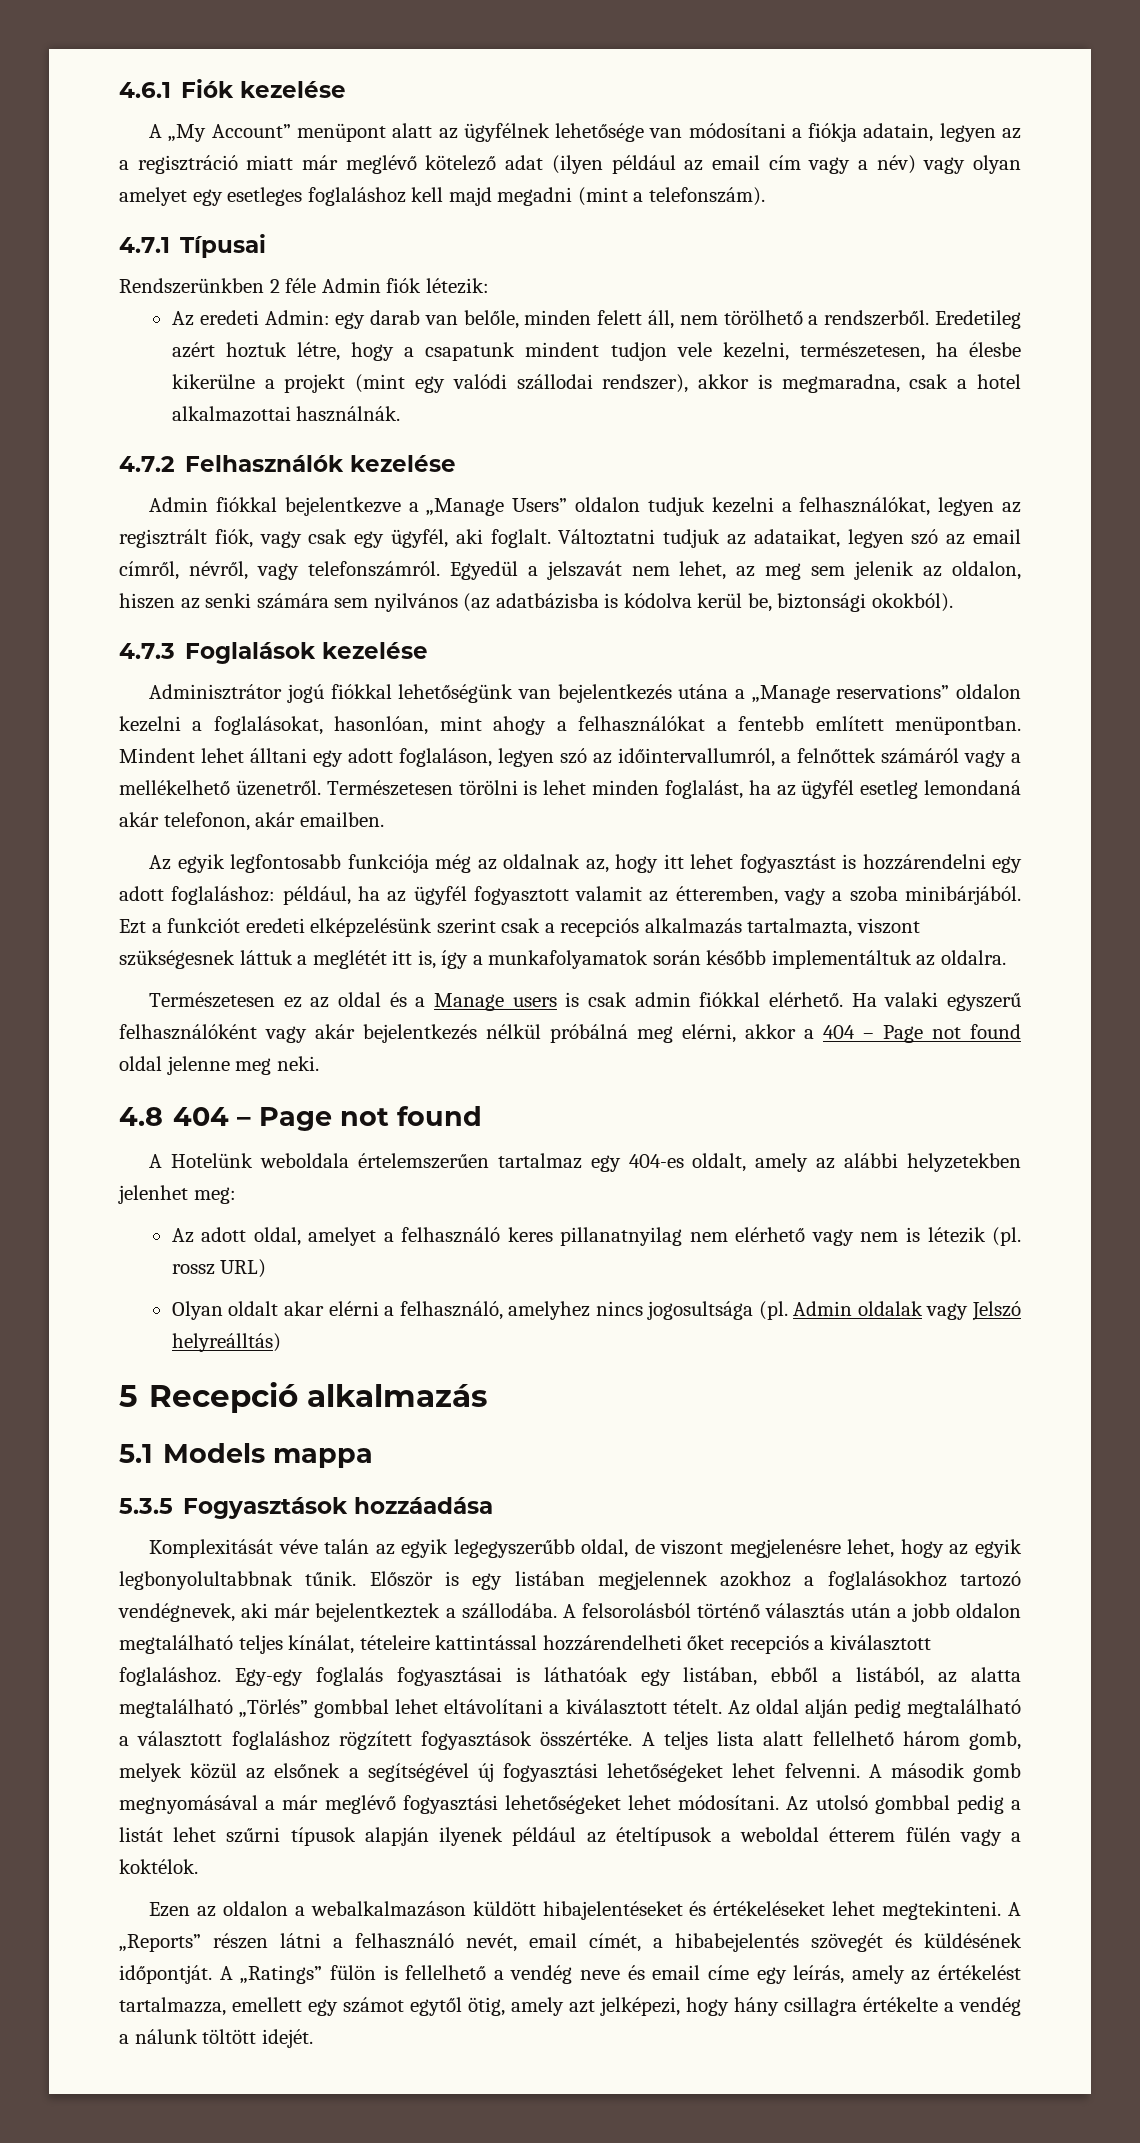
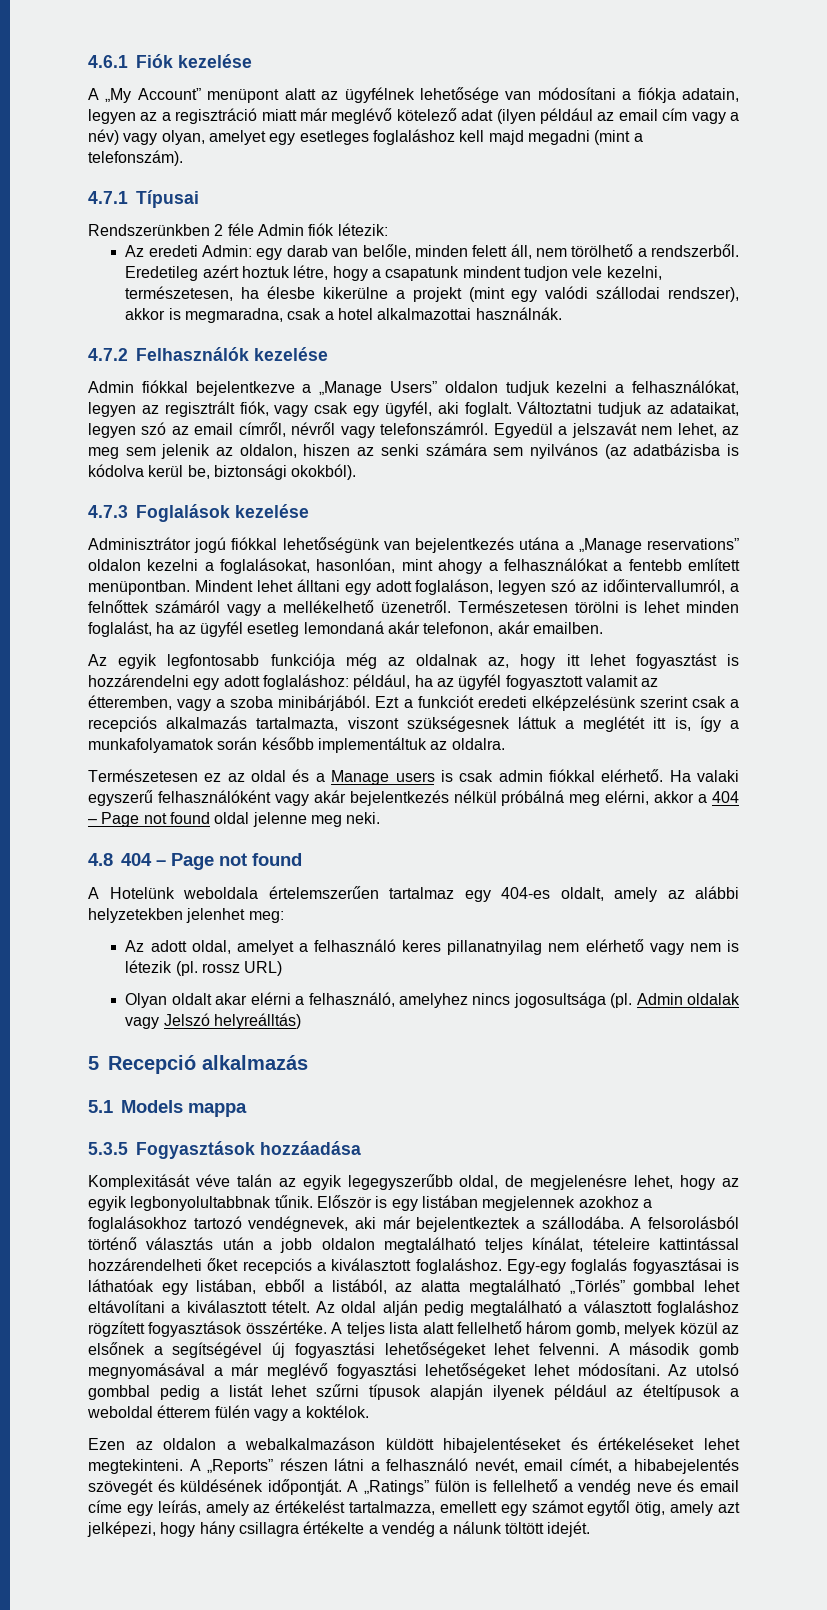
[973,155,1021,174] olyan -> [161,130,205,145] olyan,
[188,561,248,580] névről, -> [291,422,336,435] névről
[660,1539,724,1555] viszont -> (524, 1181) none

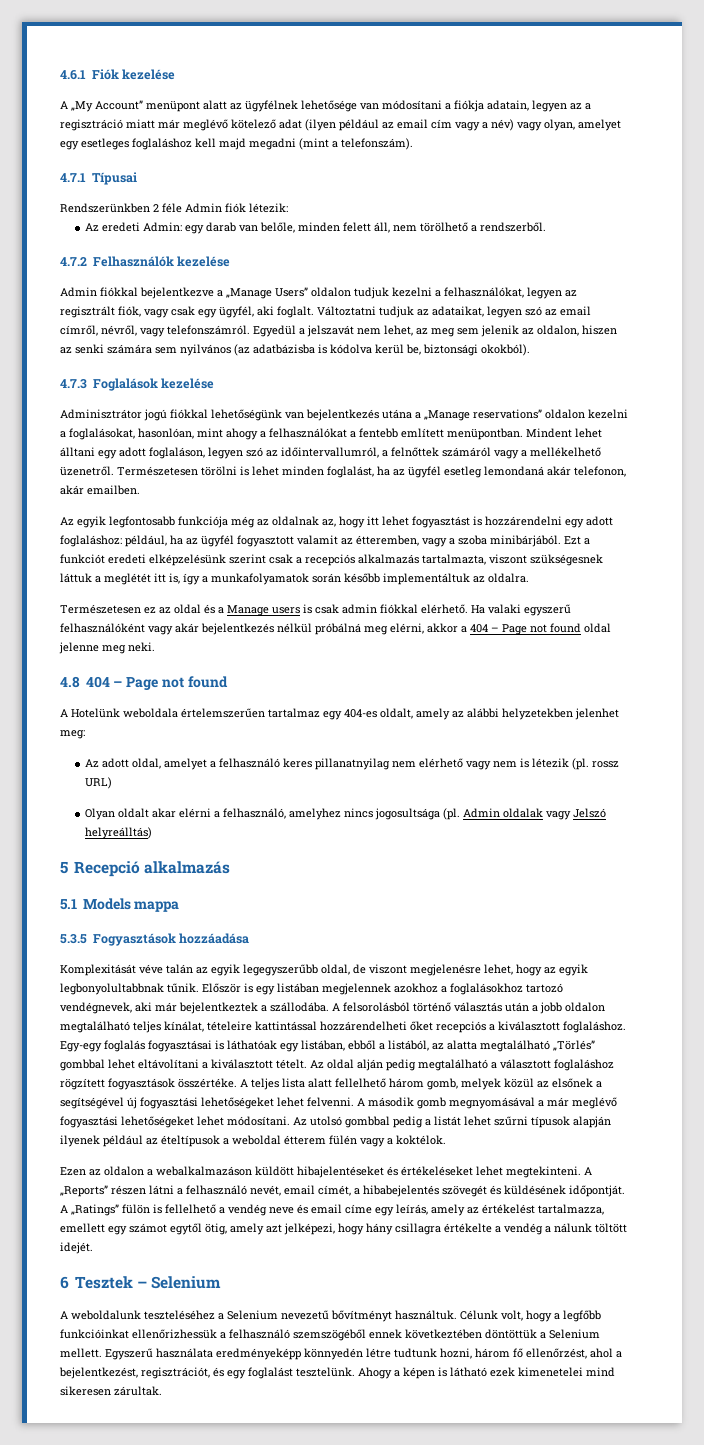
[125,265,662,281] [125,286,740,302] [125,307,562,323] Eredetileg azért hoztuk létre, hogy a csapatunk mindent tudjon vele kezelni, természetesen, ha élesbe kikerülne a projekt (mint egy valódi szállodai rendszer), akkor is megmaradna, csak a hotel alkalmazottai használnák. -> (546, 227) none
[291,422,336,435] névről -> [101,325,137,336] névről,
(524, 1181) none -> [369,964,407,974] viszont
(591, 1529) none -> [60,1276,221,1289] [60,1310,601,1322] [60,1329,600,1341] [60,1348,622,1360] [59,1367,615,1379] [60,1386,162,1396] // 6 Tesztek – Selenium // A weboldalunk teszteléséhez a Selenium nevezetű bővítményt használtuk. Célunk volt, hogy a legfőbb funkcióinkat ellenőrizhessük a felhasználó szemszögéből ennek következtében döntöttük a Selenium mellett. Egyszerű használata eredményeképp könnyedén létre tudtunk hozni, három fő ellenőrzést, ahol a bejelentkezést, regisztrációt, és egy foglalást tesztelünk. Ahogy a képen is látható ezek kimenetelei mind sikeresen zárultak.

